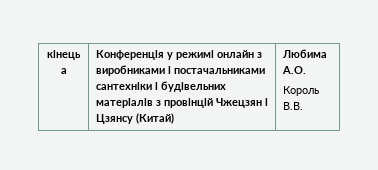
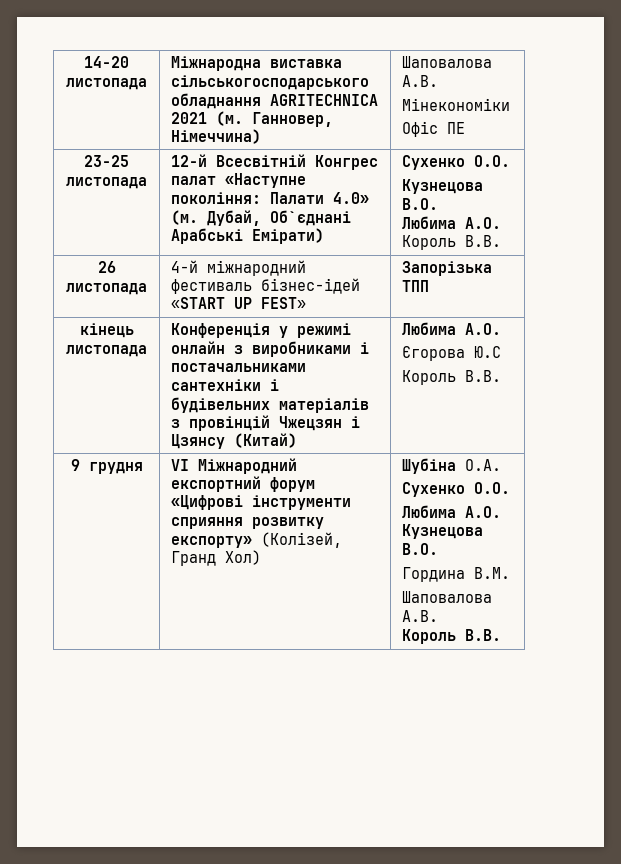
[47,50,81,60] [60,68,67,74] кінець а -> [84,56,129,68] [66,78,147,90] [170,56,342,71] [170,75,369,90] [170,93,378,109] [170,111,333,127] [170,129,261,144] [401,56,492,68] [401,75,438,87] [401,98,510,111] [401,121,465,137] [84,155,129,167] [66,177,147,189] [170,154,378,170] [170,173,306,188] [170,192,369,204] [170,210,351,226] [170,228,324,244] [401,155,510,170] [401,179,483,194] [401,198,438,210] [401,216,501,229] [401,235,501,250] [97,261,116,273] [66,283,147,295] [170,260,306,276] [170,278,360,294] [170,297,306,309] [401,261,492,276] [401,280,429,292] [79,323,134,338] [66,345,147,357] 14-20 листопада | Міжнародна виставка сільськогосподарського обладнання AGRITECHNICA 2021 (м. Ганновер, Німеччина) | Шаповалова А.В. // Мінекономіки // Офіс ПЕ // 23-25 листопада | 12-й Всесвітній Конгрес палат «Наступне покоління: Палати 4.0» (м. Дубай, Об`єднані Арабські Емірати) | Сухенко О.О. // Кузнецова В.О. // Любима А.О. Король В.В. // 26 листопада | 4-й міжнародний фестиваль бізнес-ідей «START UP FEST» | Запорізька ТПП // кінець листопада
[282,86,319,96] [282,102,303,110] // Король В.В. -> [401,346,501,361] [401,370,501,385] [70,459,143,474] [170,458,297,474] [170,476,315,492] [170,495,351,510] [170,517,324,529] [170,532,342,548] [170,550,261,566] [401,458,501,474] [401,482,510,497] [401,505,501,518] [401,524,483,539] [401,543,438,555] [401,567,510,582] [401,591,492,603] [401,610,438,622] [401,629,501,644] // Єгорова Ю.С // Король В.В. // 9 грудня | VІ Міжнародний експортний форум «Цифрові інструменти сприяння розвитку експорту» (Колізей, Гранд Хол) | Шубіна О.А. // Сухенко О.О. // Любима А.О. Кузнецова В.О. // Гордина В.М. // Шаповалова А.В. // Король В.В.

